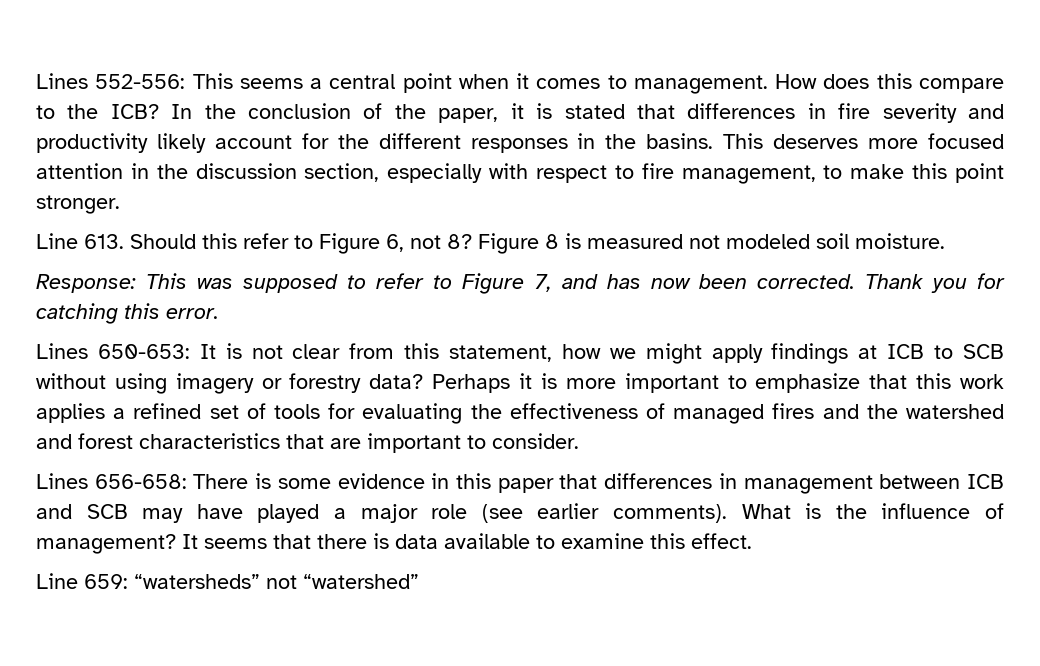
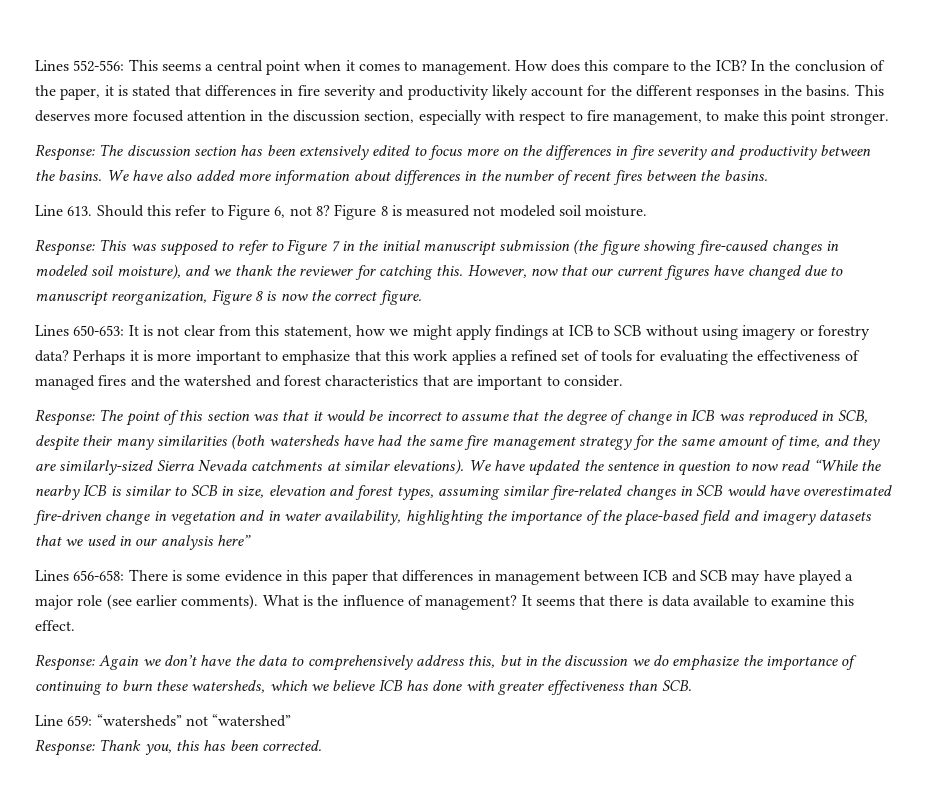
(120, 204) none -> [35,144,872,161] [35,170,768,185] // Response: The discussion section has been extensively edited to focus more on the differences in fire severity and productivity between the basins. We have also added more information about differences in the number of recent fires between the basins.
[534,273,1005,293] [36,303,219,324] 7, and has now been corrected. Thank you for catching this error. -> [330,239,840,256] [35,264,844,280] [35,289,422,306] 7 in the initial manuscript submission (the figure showing fire-caused changes in modeled soil moisture), and we thank the reviewer for catching this. However, now that our current figures have changed due to manuscript reorganization, Figure 8 is now the correct figure.
(579, 441) none -> [35,409,868,426] [35,434,881,451] [35,459,882,476] [35,485,893,501] [33,510,873,526] [35,535,251,550] // Response: The point of this section was that it would be incorrect to assume that the degree of change in ICB was reproduced in SCB, despite their many similarities (both watersheds have had the same fire management strategy for the same amount of time, and they are similarly-sized Sierra Nevada catchments at similar elevations). We have updated the sentence in question to now read “While the nearby ICB is similar to SCB in size, elevation and forest types, assuming similar fire-related changes in SCB would have overestimated fire-driven change in vegetation and in water availability, highlighting the importance of the place-based field and imagery datasets that we used in our analysis here”
(752, 541) none -> [35,654,858,671] [35,680,692,695] // Response: Again we don’t have the data to comprehensively address this, but in the discussion we do emphasize the importance of continuing to burn these watersheds, which we believe ICB has done with greater effectiveness than SCB.
(419, 581) none -> [35,739,322,756] // Response: Thank you, this has been corrected.

